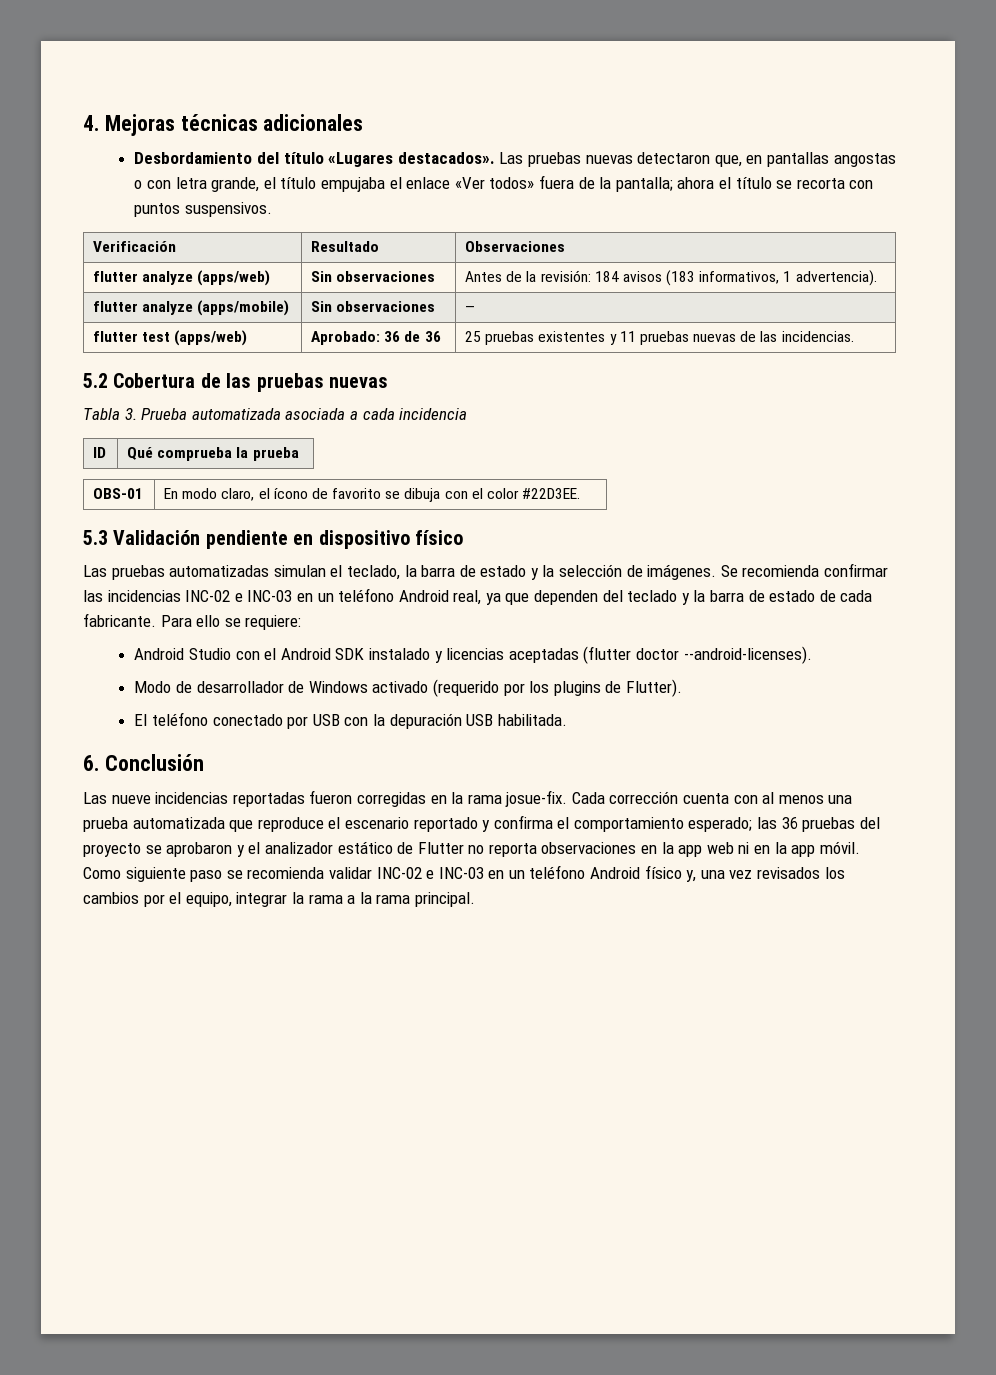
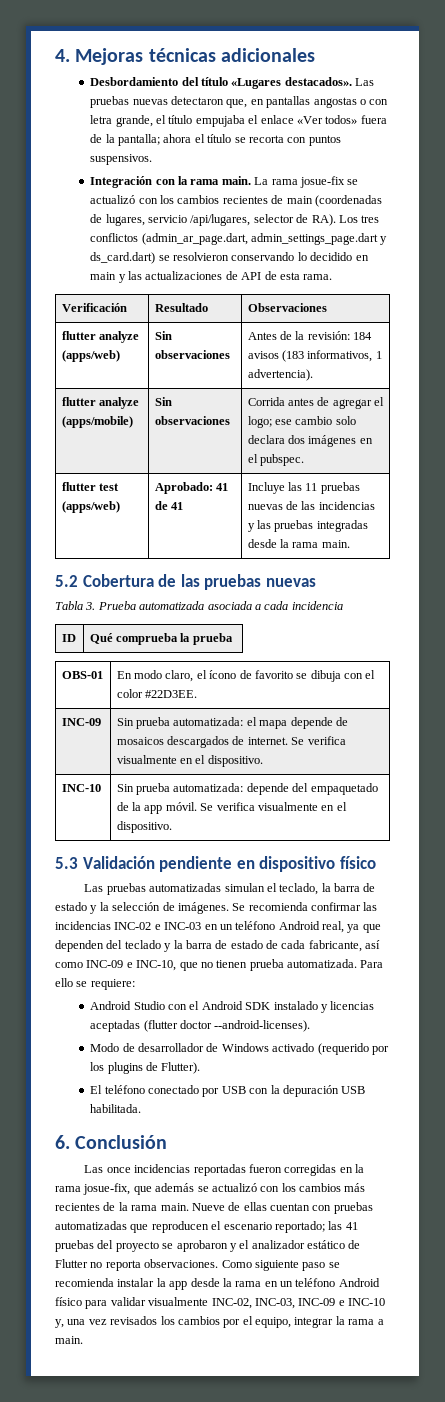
(273, 209) none -> [90,176,359,188] [90,195,382,207] [90,214,380,226] [90,233,388,245] [90,252,369,264] [90,271,333,283] // Integración con la rama main. La rama josue-fix se actualizó con los cambios recientes de main (coordenadas de lugares, servicio /api/lugares, selector de RA). Los tres conflictos (admin_ar_page.dart, admin_settings_page.dart y ds_card.dart) se resolvieron conservando lo decidido en main y las actualizaciones de API de esta rama.
[465,306,476,312] [93,330,248,346] [311,331,441,345] [465,331,617,345] — // flutter test (apps/web) | Aprobado: 36 de 36 | 25 pruebas existentes y -> [247,397,385,409] [247,416,356,428] [247,435,373,447] [247,454,305,466] [61,482,120,491] [61,501,120,513] [154,482,229,494] [154,501,184,510] [247,482,303,494] Corrida antes de agregar el logo; ese cambio solo declara dos imágenes en el pubspec. // flutter test (apps/web) | Aprobado: 41 de 41 | Incluye las
[781,331,854,342] incidencias. -> [318,501,375,510] [247,520,368,532] [247,539,350,548] incidencias y las pruebas integradas desde la rama main.
(581, 493) none -> [61,718,101,726] [116,717,348,729] [116,736,346,748] [116,755,263,767] [61,784,101,792] [116,783,378,795] [116,802,347,814] [116,821,172,833] // INC-09 | Sin prueba automatizada: el mapa depende de mosaicos descargados de internet. Se verifica visualmente en el dispositivo. // INC-10 | Sin prueba automatizada: depende del empaquetado de la app móvil. Se verifica visualmente en el dispositivo.
[83,613,156,627] fabricante. -> [308,940,381,952] [55,959,357,971] fabricante, así como INC-09 e INC-10, que no tienen prueba automatizada.
[111,795,151,804] nueve -> [106,1167,131,1173] once
[505,790,853,807] [83,815,798,832] josue-fix. Cada corrección cuenta con al menos una prueba automatizada que reproduce el escenario reportado y confirma el comportamiento esperado; las 36 -> [83,1183,366,1195] [55,1202,373,1214] [55,1221,358,1233] josue-fix, que además se actualizó con los cambios más recientes de la rama main. Nueve de ellas cuentan con pruebas automatizadas que reproducen el escenario reportado; las 41
[541,841,860,857] observaciones en la app web ni en la app móvil. -> [144,1259,219,1268] observaciones.
[328,867,484,879] validar INC-02 e INC-03 -> [117,1278,262,1290] instalar la app desde la rama
(682, 872) none -> [85,1297,385,1309] para validar visualmente INC-02, INC-03, INC-09 e INC-10
[359,892,475,907] la rama principal. -> [55,1336,83,1344] main.

